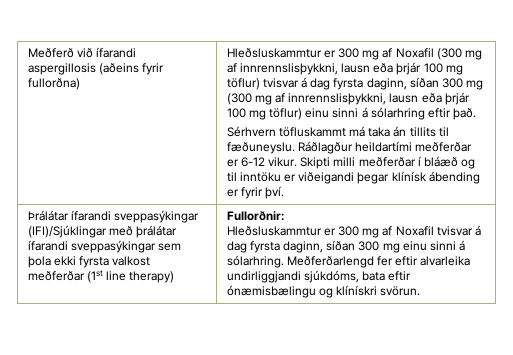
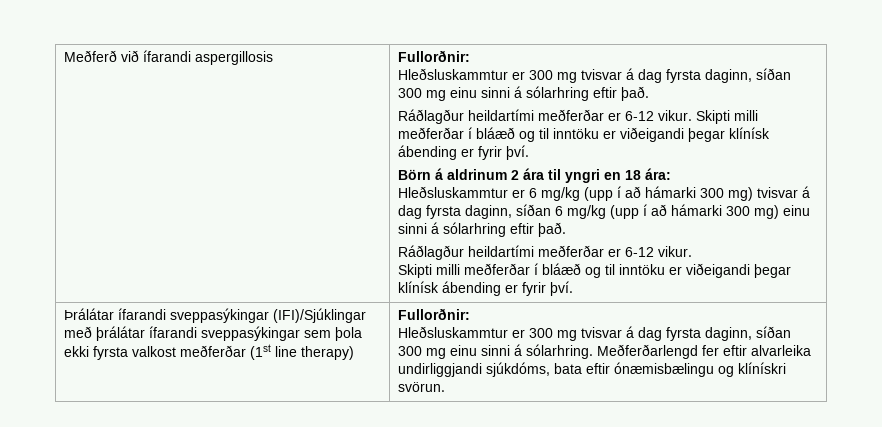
[98,63,165,75] [27,78,80,90] [226,48,483,60] [226,62,463,75] [226,77,484,90] [226,92,470,105] [226,107,477,120] [226,126,449,137] [226,142,295,154] (aðeins fyrir fullorðna) | Hleðsluskammtur er 300 mg af Noxafil (300 mg af innrennslisþykkni, lausn eða þrjár 100 mg töflur) tvisvar á dag fyrsta daginn, síðan 300 mg (300 mg af innrennslisþykkni, lausn eða þrjár 100 mg töflur) einu sinni á sólarhring eftir það. // Sérhvern töfluskammt má taka án tillits til fæðuneyslu. -> [398,50,471,62] [398,68,792,83] [398,86,650,101] | Fullorðnir: // Hleðsluskammtur er 300 mg tvisvar á dag fyrsta daginn, síðan 300 mg einu sinni á sólarhring eftir það. //
(285, 192) none -> [398,168,672,183] [398,186,811,201] [398,204,811,219] [398,222,567,237] [398,245,693,260] [398,263,792,278] [398,281,574,296] // Börn á aldrinum 2 ára til yngri en 18 ára: // Hleðsluskammtur er 6 mg/kg (upp í að hámarki 300 mg) tvisvar á dag fyrsta daginn, síðan 6 mg/kg (upp í að hámarki 300 mg) einu sinni á sólarhring eftir það. // Ráðlagður heildartími meðferðar er 6-12 vikur. // Skipti milli meðferðar í bláæð og til inntöku er viðeigandi þegar klínísk ábending er fyrir því.
[382,226,434,236] af Noxafil -> (578, 335) none

